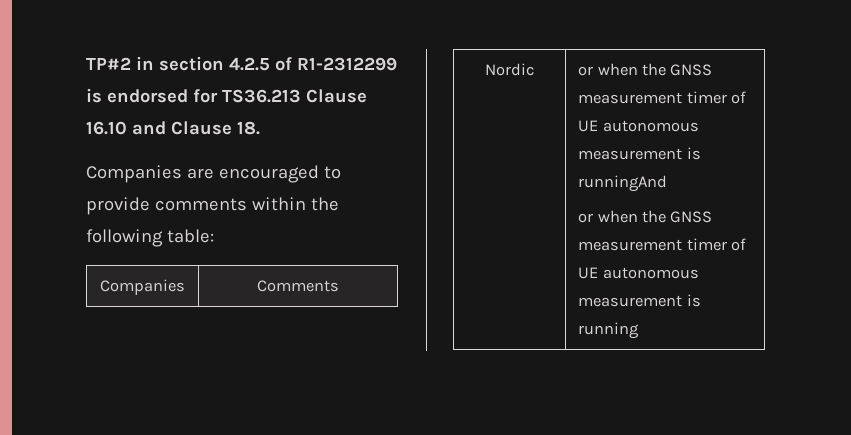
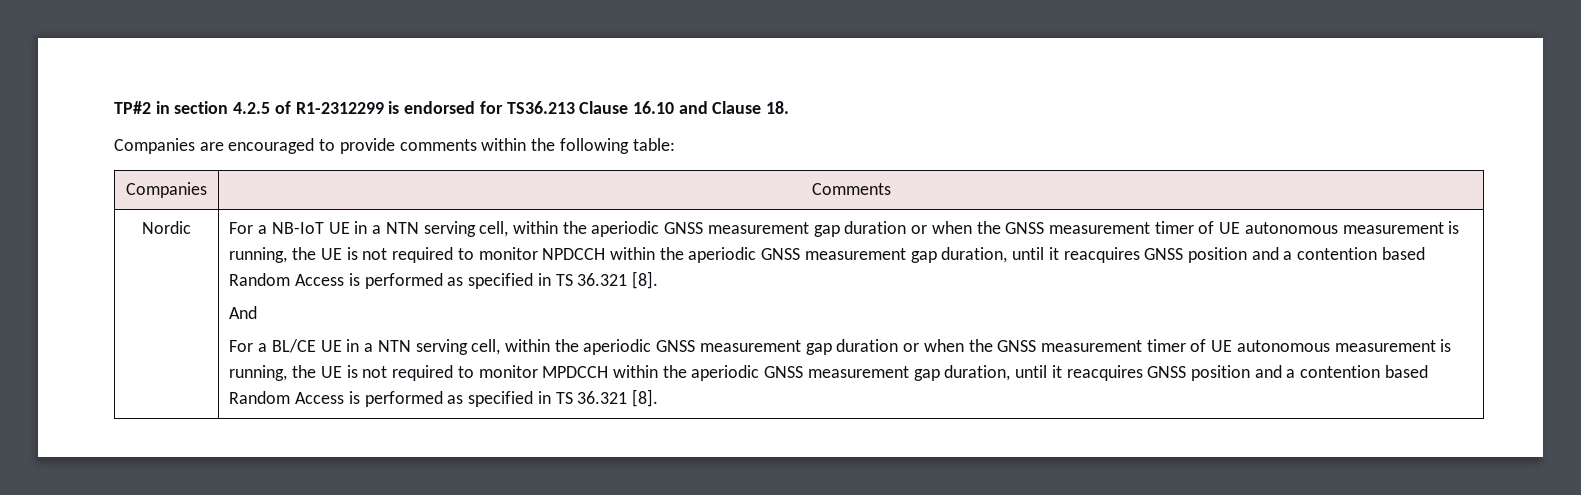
(535, 69) none -> [229,221,907,237] For a NB-IoT UE in a NTN serving cell, within the aperiodic GNSS measurement gap duration
[578,175,668,192] runningAnd // -> [229,247,1425,263] [229,271,659,289] [229,306,258,319] [229,339,899,355] running, the UE is not required to monitor NPDCCH within the aperiodic GNSS measurement gap duration, until it reacquires GNSS position and a contention based Random Access is performed as specified in TS 36.321 [8]. // And // For a BL/CE UE in a NTN serving cell, within the aperiodic GNSS measurement gap duration
[578,322,640,339] running -> [229,365,1428,381] [229,389,659,407] running, the UE is not required to monitor MPDCCH within the aperiodic GNSS measurement gap duration, until it reacquires GNSS position and a contention based Random Access is performed as specified in TS 36.321 [8].

